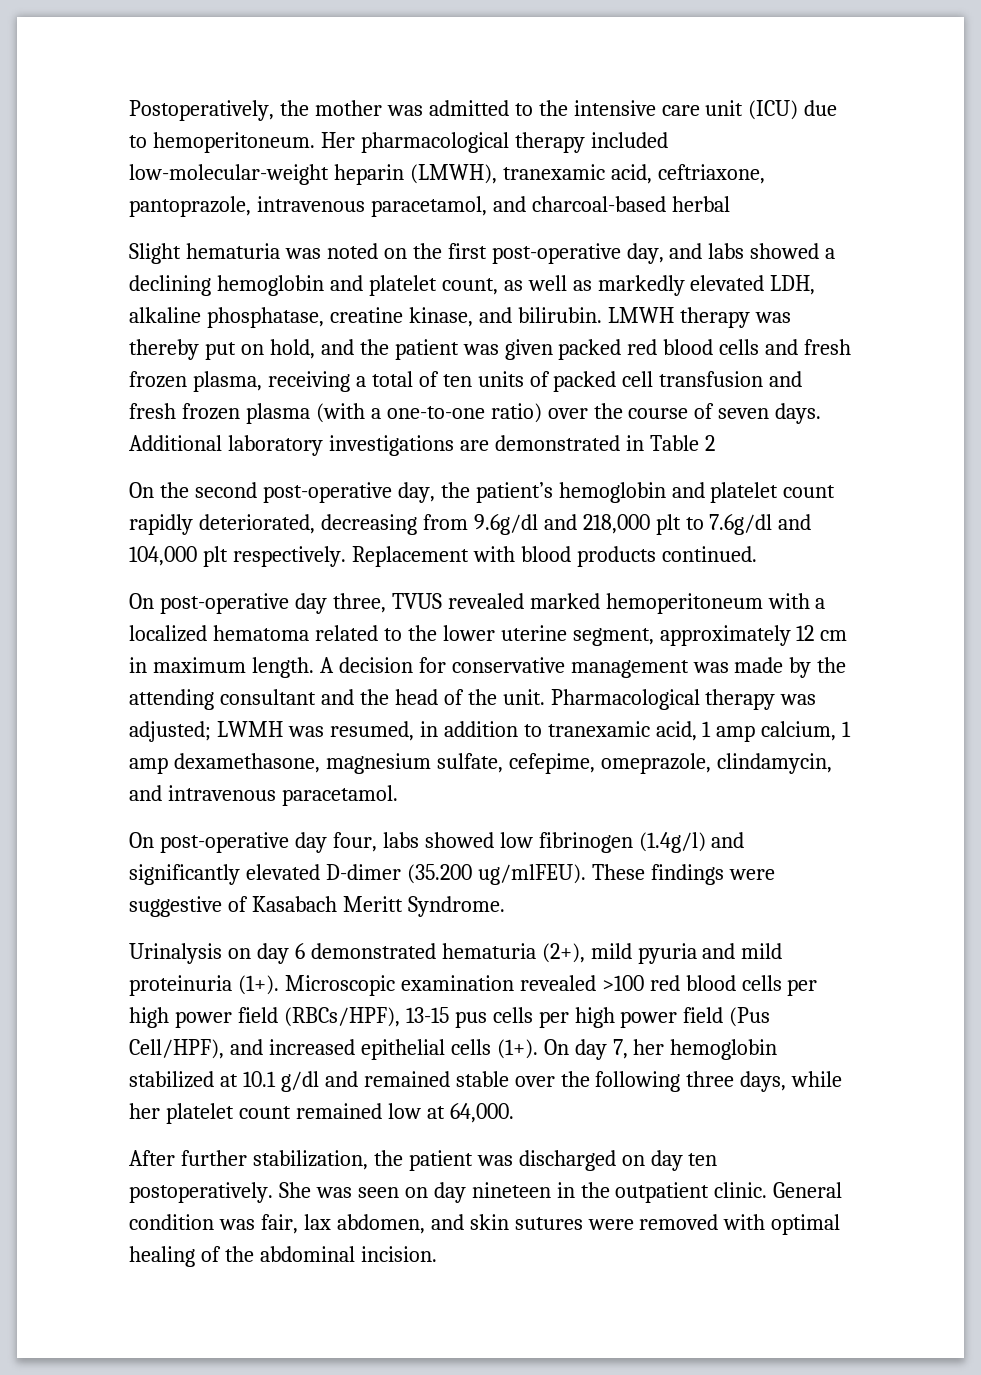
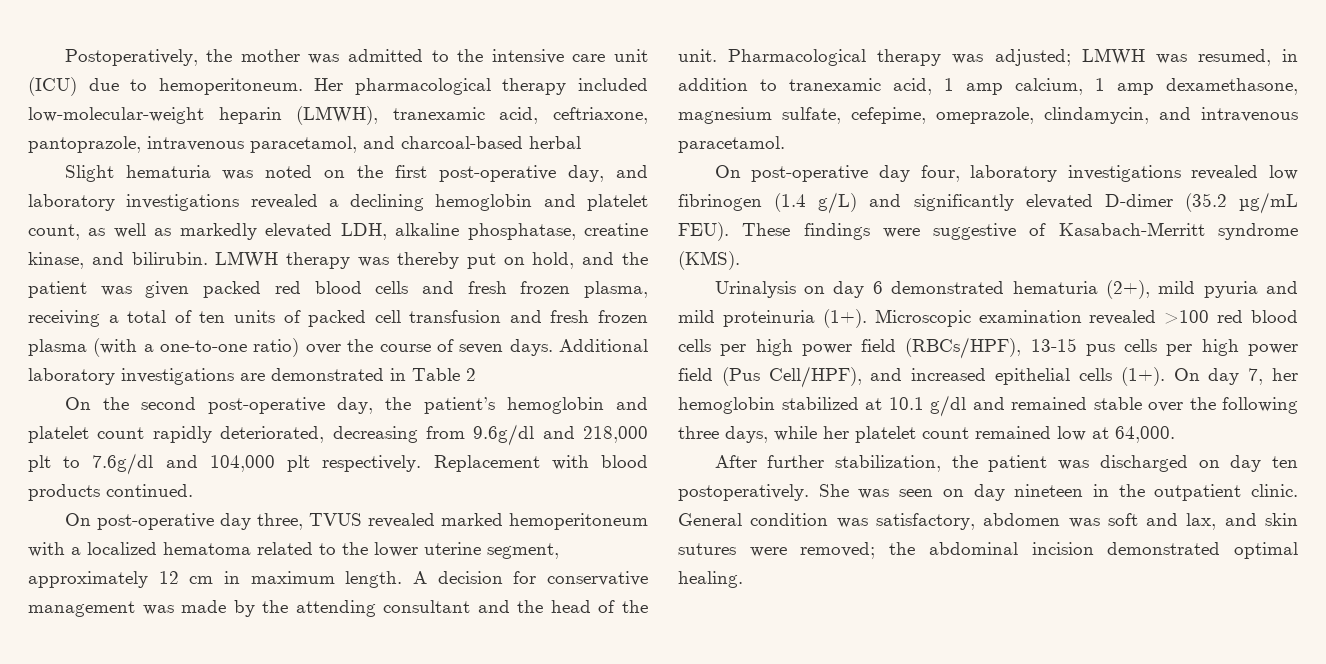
[708,243,820,259] labs showed -> [28,194,318,211] laboratory investigations revealed
[216,721,283,737] LWMH -> [1081,48,1145,65] LMWH
[382,832,706,853] labs showed low fibrinogen (1.4g/l) -> [970,165,1298,182] [678,192,858,214] laboratory investigations revealed low fibrinogen (1.4 g/L)
[406,864,586,885] (35.200 ug/mlFEU). -> [1184,192,1298,214] [678,222,729,241] (35.2 µg/mL FEU).
[251,896,505,917] Kasabach Meritt Syndrome. -> [1058,222,1298,240] [678,251,740,270] Kasabach-Merritt syndrome (KMS).
[260,1214,841,1235] [129,1246,437,1267] fair, lax abdomen, and skin sutures were removed with optimal healing of the abdominal incision. -> [875,513,1298,530] [678,542,1298,559] [678,571,743,588] satisfactory, abdomen was soft and lax, and skin sutures were removed; the abdominal incision demonstrated optimal healing.

